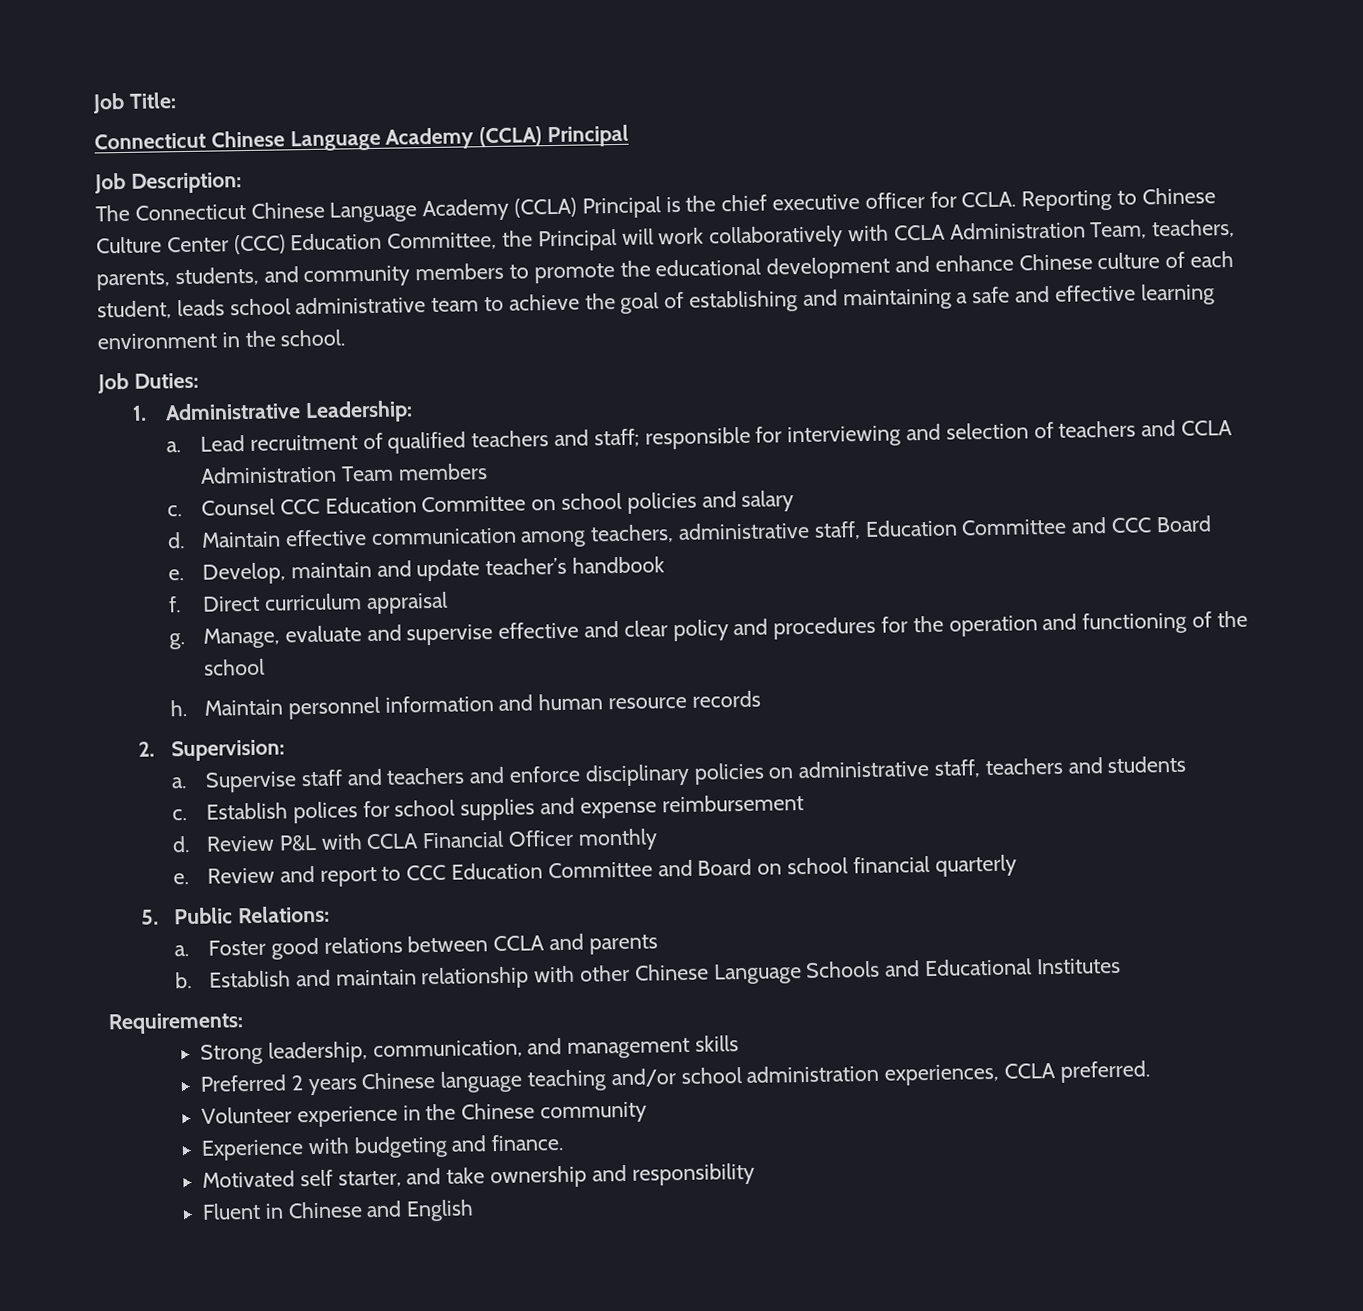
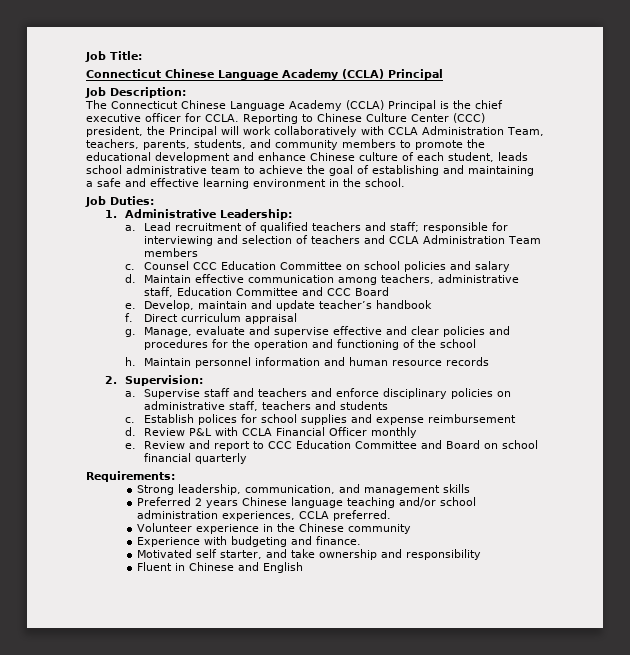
[290,231,498,251] Education Committee, -> [86,126,143,137] president,
[672,619,729,642] policy -> [443,326,486,337] policies
[140,905,331,925] [174,933,658,960] [175,957,1121,990] // 5. Public Relations: // a. Foster good relations between CCLA and parents // b. Establish and maintain relationship with other Chinese Language Schools and Educational Institutes -> (248, 458) none

